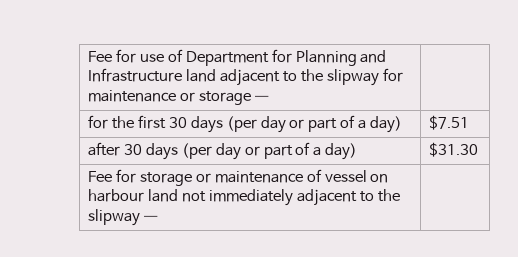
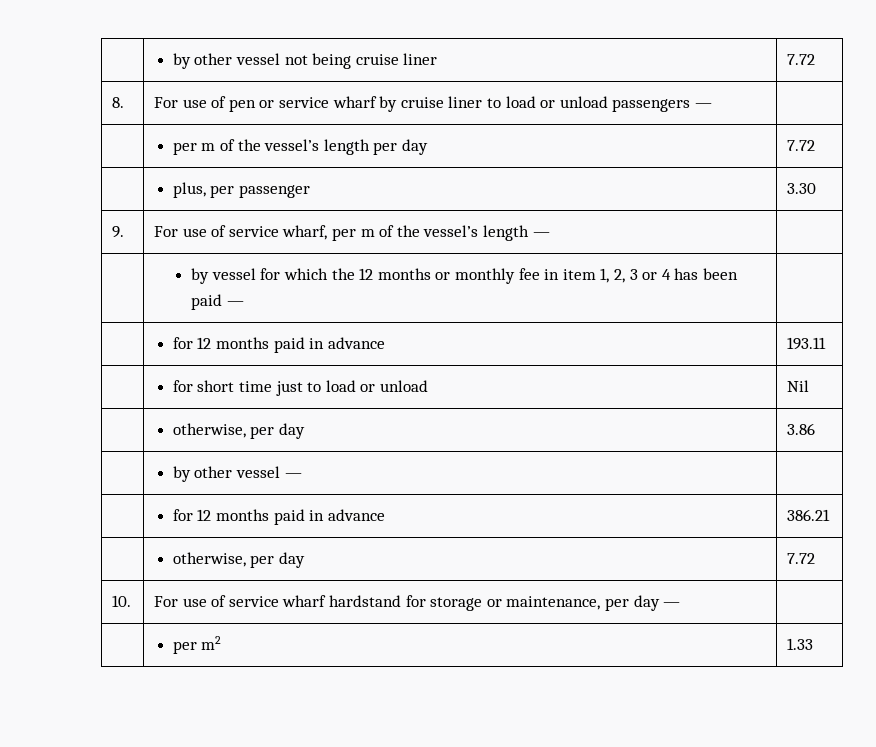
[88,49,387,66] [88,68,403,86] [88,90,269,105] [88,115,403,133] [429,115,470,130] [88,142,358,160] [429,142,479,157] [88,169,389,186] [88,189,400,206] [88,209,158,226] Fee for use of Department for Planning and Infrastructure land adjacent to the slipway for maintenance or storage — | // for the first 30 days (per day or part of a day) | $7.51 // after 30 days (per day or part of a day) | $31.30 // Fee for storage or maintenance of vessel on harbour land not immediately adjacent to the slipway — | -> [172,53,438,69] [787,54,816,65] [112,97,125,108] [154,96,712,112] [172,139,428,155] [787,140,816,151] [172,182,310,198] [787,183,817,194] [112,226,125,238] [154,225,550,241] [191,268,738,284] [191,294,244,310] [172,337,385,353] [787,337,827,350] [172,380,428,396] [787,380,810,392] [172,423,305,439] [787,423,816,435] [172,466,302,482] [172,509,385,525] [787,509,831,521] [172,552,305,568] [787,553,816,564] [112,595,132,607] [154,595,681,611] [172,636,222,654] [787,638,814,650] | by other vessel not being cruise liner | 7.72 // 8. | For use of pen or service wharf by cruise liner to load or unload passengers — | // | per m of the vessel’s length per day | 7.72 // | plus, per passenger | 3.30 // 9. | For use of service wharf, per m of the vessel’s length — | // | by vessel for which the 12 months or monthly fee in item 1, 2, 3 or 4 has been paid — | // | for 12 months paid in advance | 193.11 // | for short time just to load or unload | Nil // | otherwise, per day | 3.86 // | by other vessel — | // | for 12 months paid in advance | 386.21 // | otherwise, per day | 7.72 // 10. | For use of service wharf hardstand for storage or maintenance, per day — | // | per m2 | 1.33

